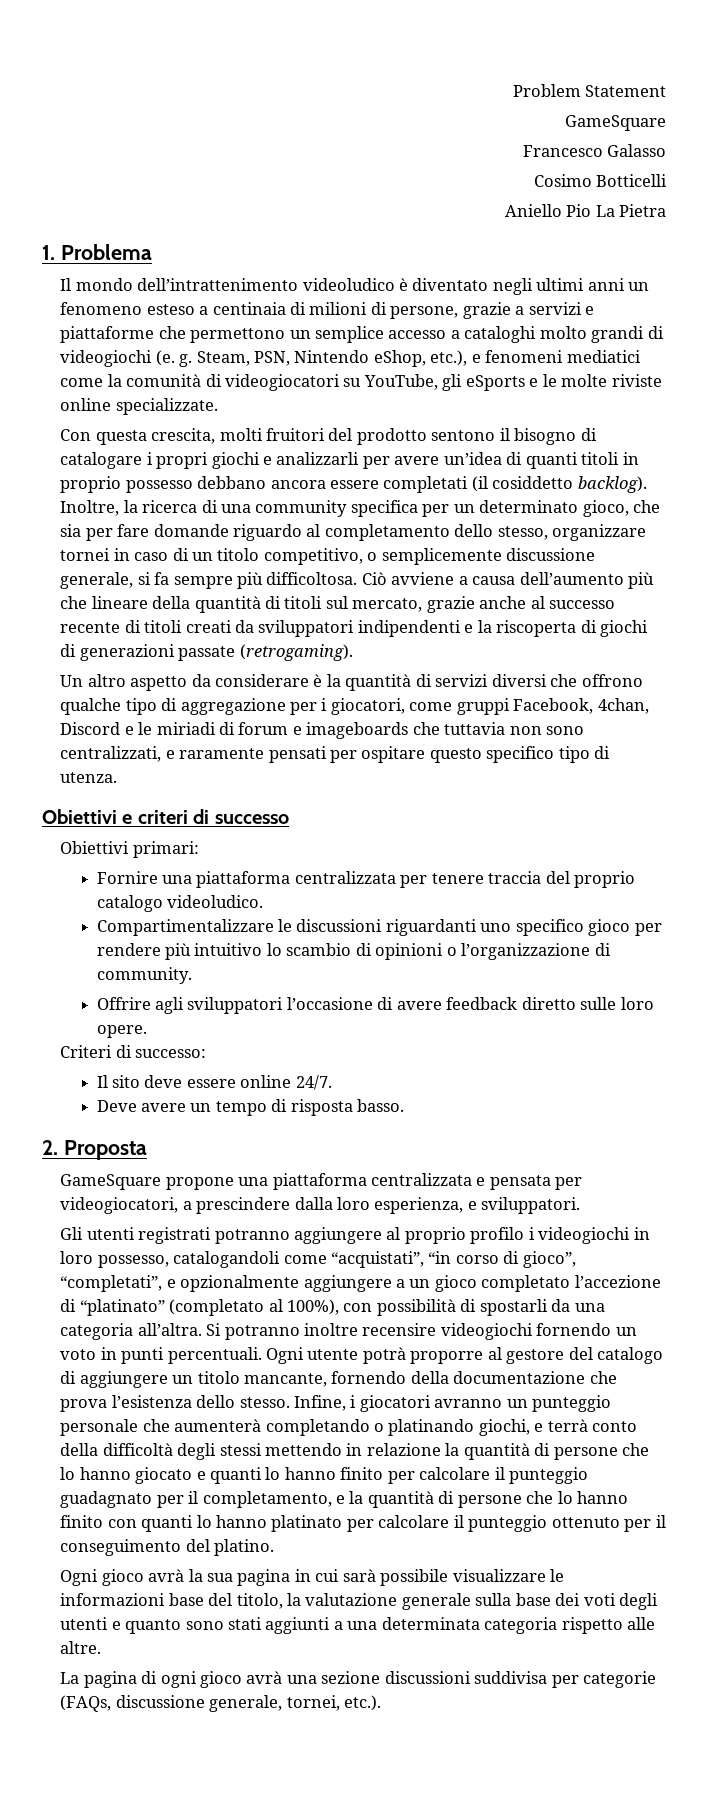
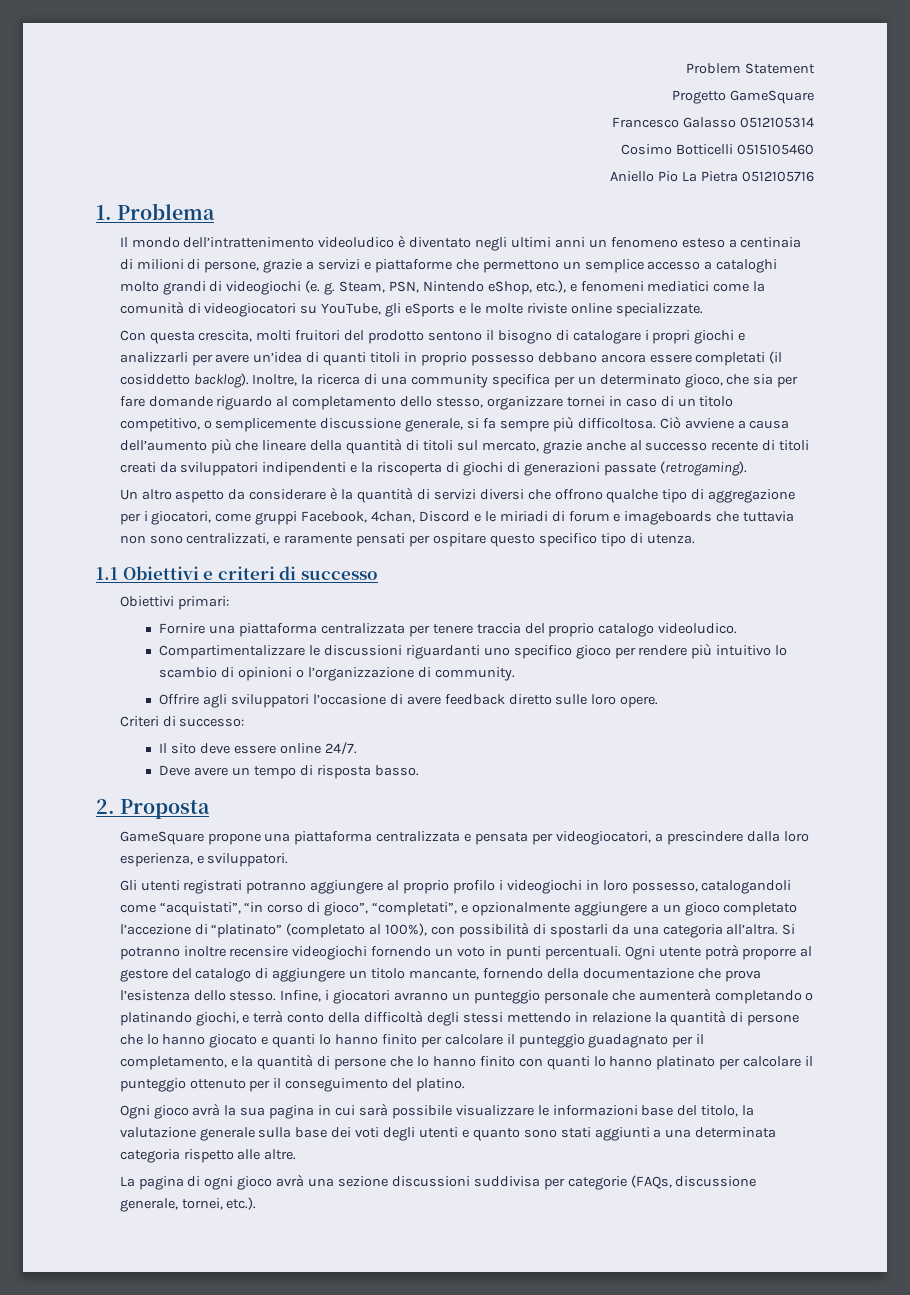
(667, 91) none -> [672,90,727,104] Progetto
(667, 150) none -> [739,117,814,128] 0512105314
(668, 180) none -> [736,144,814,155] 0515105460
(667, 210) none -> [741,171,814,182] 0512105716
(118, 777) none -> [96,567,118,580] 1.1

